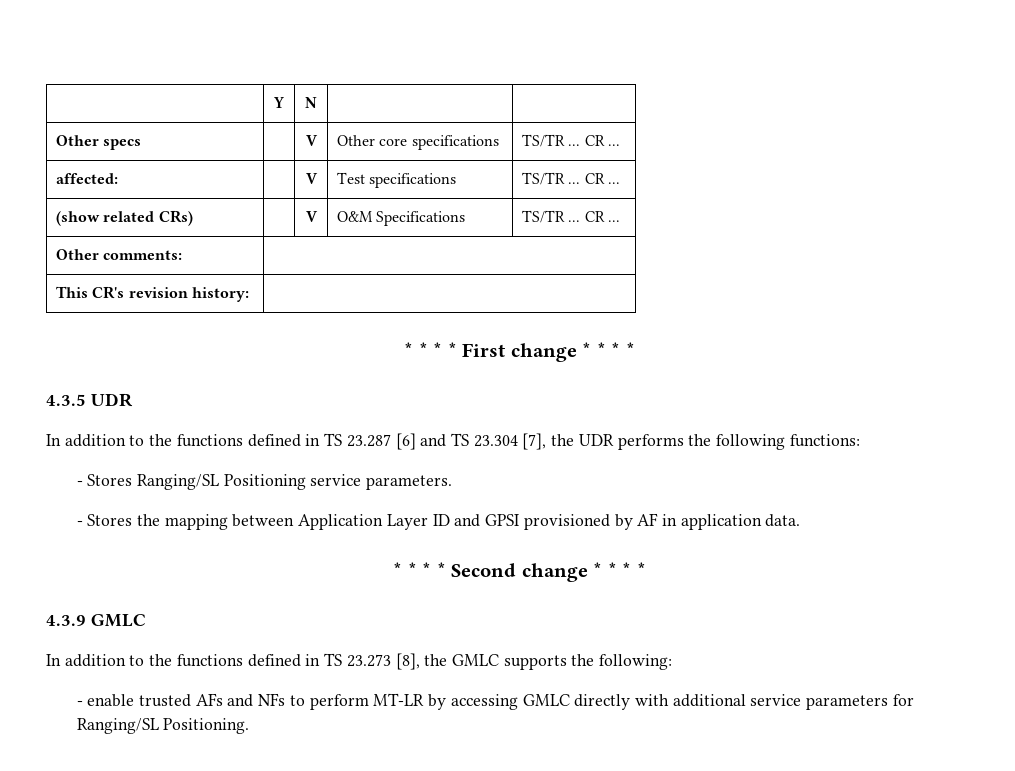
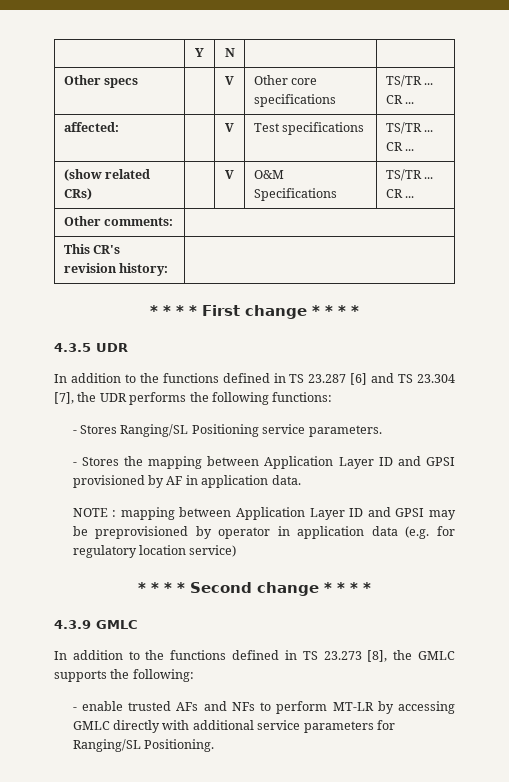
(801, 520) none -> [72,507,456,520] [72,526,456,539] [72,545,237,558] // NOTE : mapping between Application Layer ID and GPSI may be preprovisioned by operator in application data (e.g. for regulatory location service)

